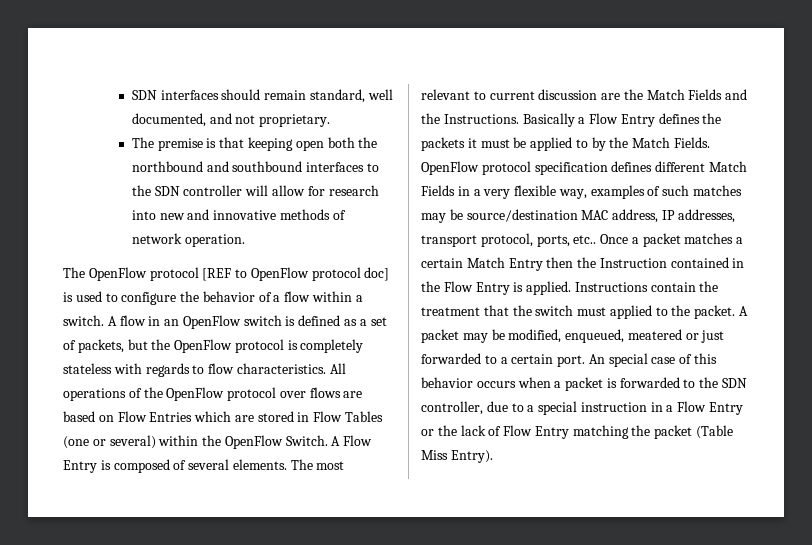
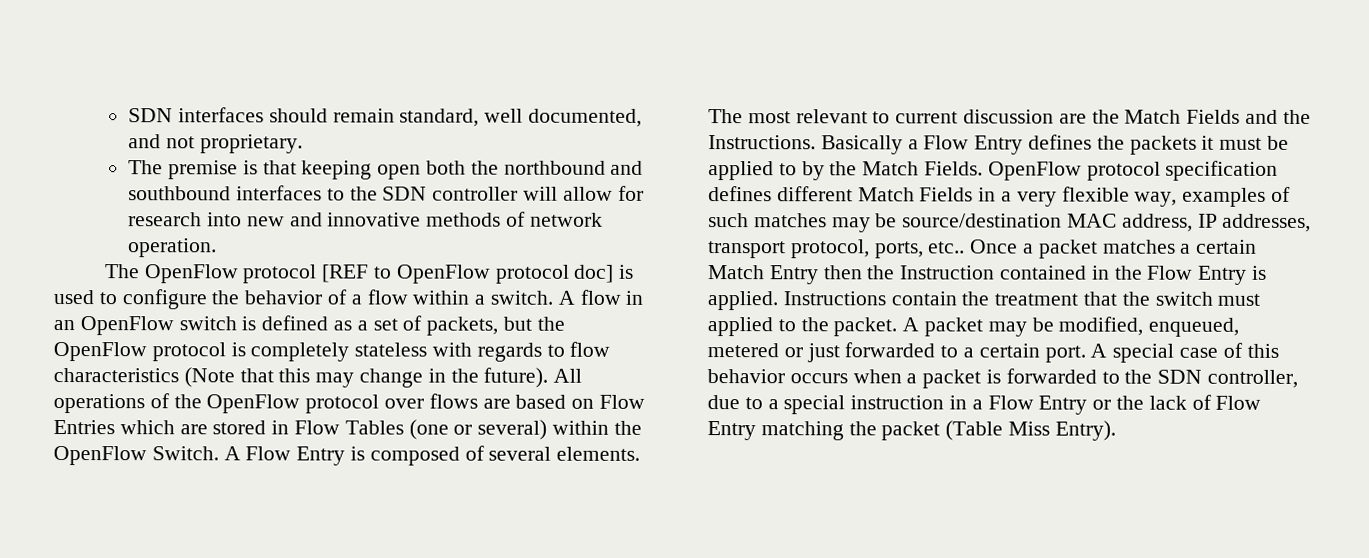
[236,363,326,374] characteristics. -> [53,367,549,388] characteristics (Note that this may change in the future).
[627,329,682,340] meatered -> [707,343,779,358] metered
[588,354,605,364] An -> [1090,343,1108,358] A

